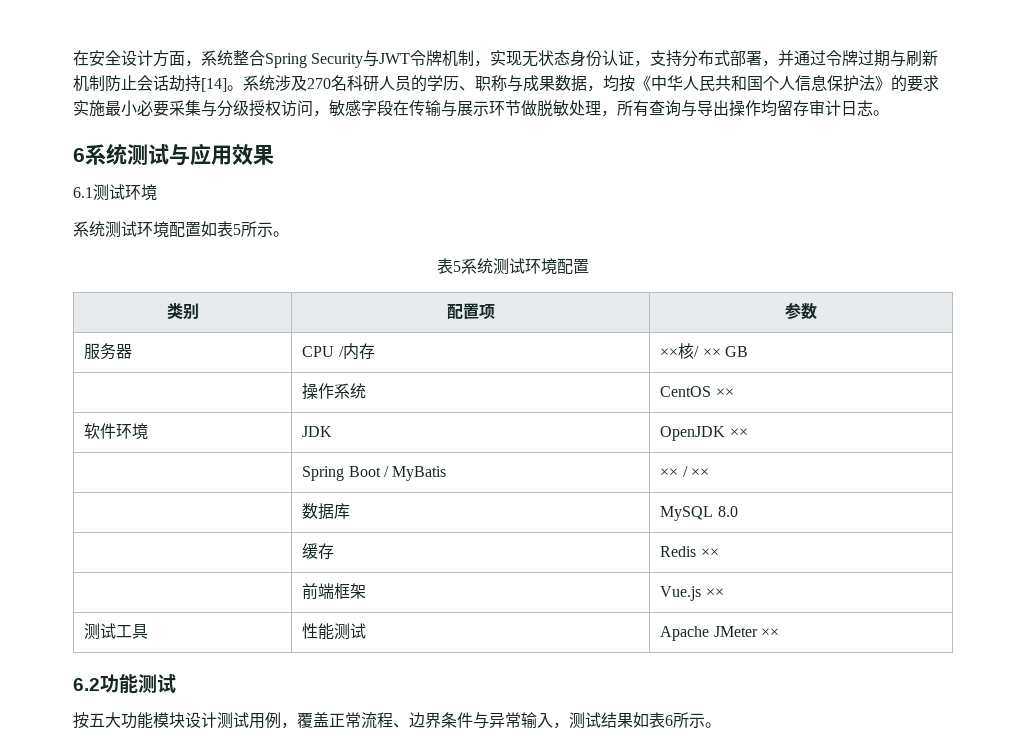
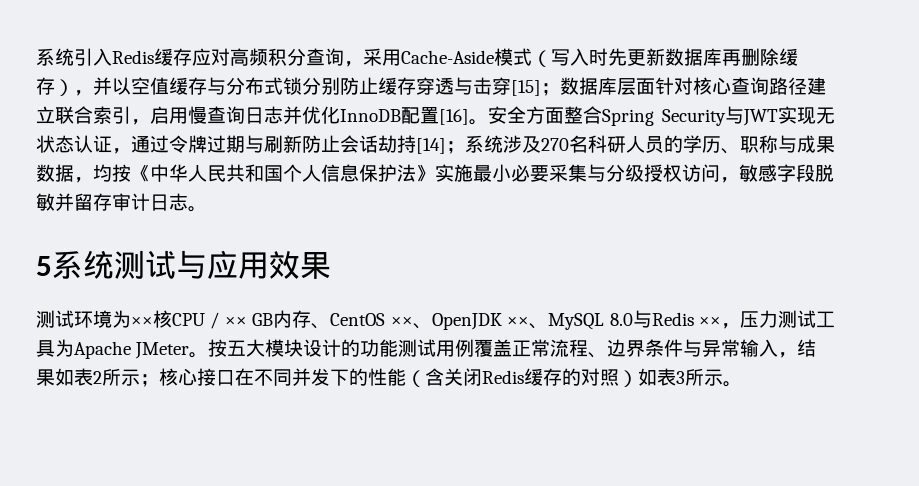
[73,50,233,67] 在安全设计方面，系统 -> [36,48,798,67] [36,77,826,96] [36,106,564,125] 系统引入Redis缓存应对高频积分查询，采用Cache-Aside模式（写入时先更新数据库再删除缓存），并以空值缓存与分布式锁分别防止缓存穿透与击穿[15]；数据库层面针对核心查询路径建立联合索引，启用慢查询日志并优化InnoDB配置[16]。安全方面
[410,50,795,67] 令牌机制，实现无状态身份认证，支持分布式部署，并 -> [778,106,835,124] [36,135,131,154] 实现无状态认证，
[73,75,105,92] 机制 -> (302, 144) none
[227,85,243,91] 。 -> [446,141,465,154] ；
[891,75,939,92] 的要求 -> (435, 173) none
[393,100,777,117] 在传输与展示环节做脱敏处理，所有查询与导出操作均 -> [815,164,834,182] [36,193,74,211] 脱敏并
[73,148,85,162] 6 -> [36,256,52,276] 5
[73,184,157,201] [73,221,289,238] [437,258,589,275] [166,303,199,320] [446,303,495,320] [785,303,817,320] [84,343,133,360] [302,343,375,360] [660,343,695,359] 6.1测试环境 // 系统测试环境配置如表5所示。 // 表5系统测试环境配置 // 类别 | 配置项 | 参数 // 服务器 | CPU /内存 | ××核 -> [36,310,205,328] 测试环境为××核CPU
[302,383,367,400] // | 操作系统 | -> [273,310,331,329] 内存、
[84,423,149,440] [302,426,333,437] // 软件环境 | JDK | -> [412,323,432,329] 、
[302,466,447,481] [660,466,709,477] [302,503,351,520] // | Spring Boot / MyBatis | ×× / ×× // | 数据库 | -> [529,323,549,329] 、
[302,543,335,559] // | 缓存 | -> [632,310,652,328] 与
[302,583,367,600] [660,586,724,601] [84,623,149,640] [302,623,367,640] [660,626,779,641] [73,674,176,693] [73,712,297,729] // | 前端框架 | Vue.js ×× // 测试工具 | 性能测试 | Apache JMeter ×× // 6.2功能测试 // 按五大功能模块设计测试用例， -> [721,310,836,329] [36,339,475,359] ，压力测试工具为Apache JMeter。按五大模块设计的功能测试用例
[569,712,601,729] 测试 -> (798, 355) none
[665,715,673,726] 6 -> [93,368,685,387] 2所示；核心接口在不同并发下的性能（含关闭Redis缓存的对照）如表3

